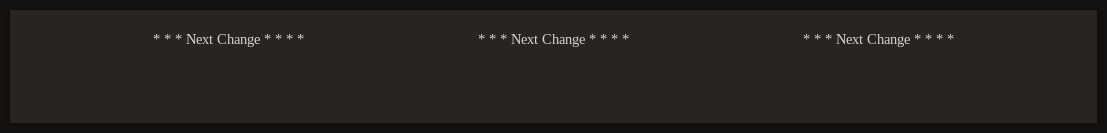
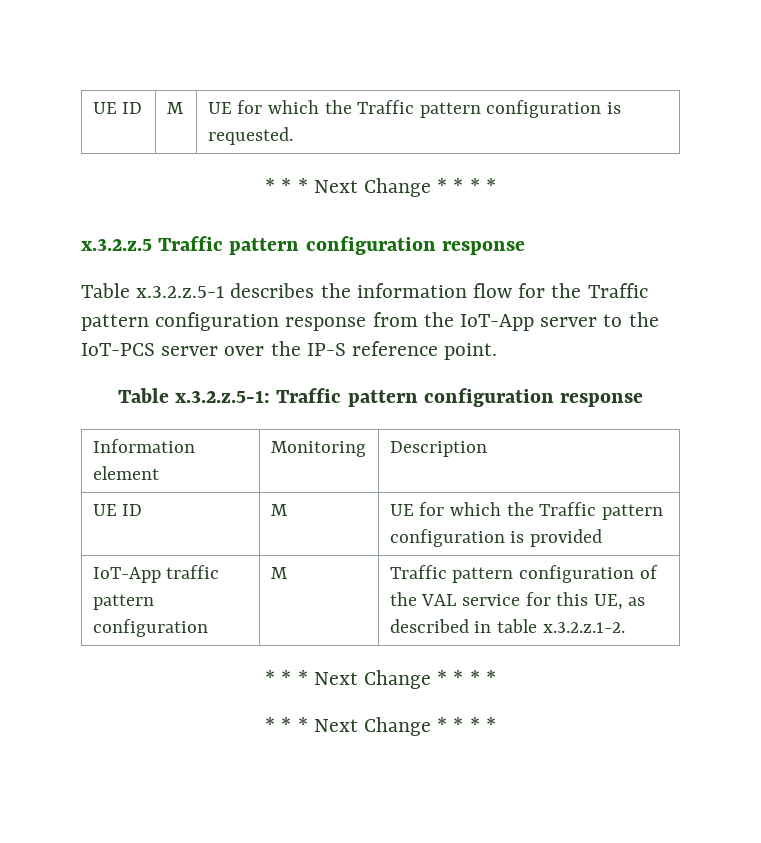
[153,34,304,47] * * * Next Change * * * * -> [92,102,143,114] [166,102,183,114] [207,100,621,118] [207,127,293,145] [265,178,496,197] [81,236,525,255] [81,283,648,298] [81,312,659,331] [81,341,498,360] [117,388,644,407] [92,439,195,453] [92,466,159,480] [270,441,366,457] [389,441,487,457] [92,504,143,516] [270,504,287,516] [389,502,663,520] [389,529,602,547] [92,565,220,583] [92,594,154,610] [92,619,208,637] [270,567,287,579] [389,565,658,583] [389,592,646,610] [389,619,625,633] UE ID | M | UE for which the Traffic pattern configuration is requested. // * * * Next Change * * * * // x.3.2.z.5 Traffic pattern configuration response // Table x.3.2.z.5-1 describes the information flow for the Traffic pattern configuration response from the IoT-App server to the IoT-PCS server over the IP-S reference point. // Table x.3.2.z.5-1: Traffic pattern configuration response // Information element | Monitoring | Description // UE ID | M | UE for which the Traffic pattern configuration is provided // IoT-App traffic pattern configuration | M | Traffic pattern configuration of the VAL service for this UE, as described in table x.3.2.z.1-2.

